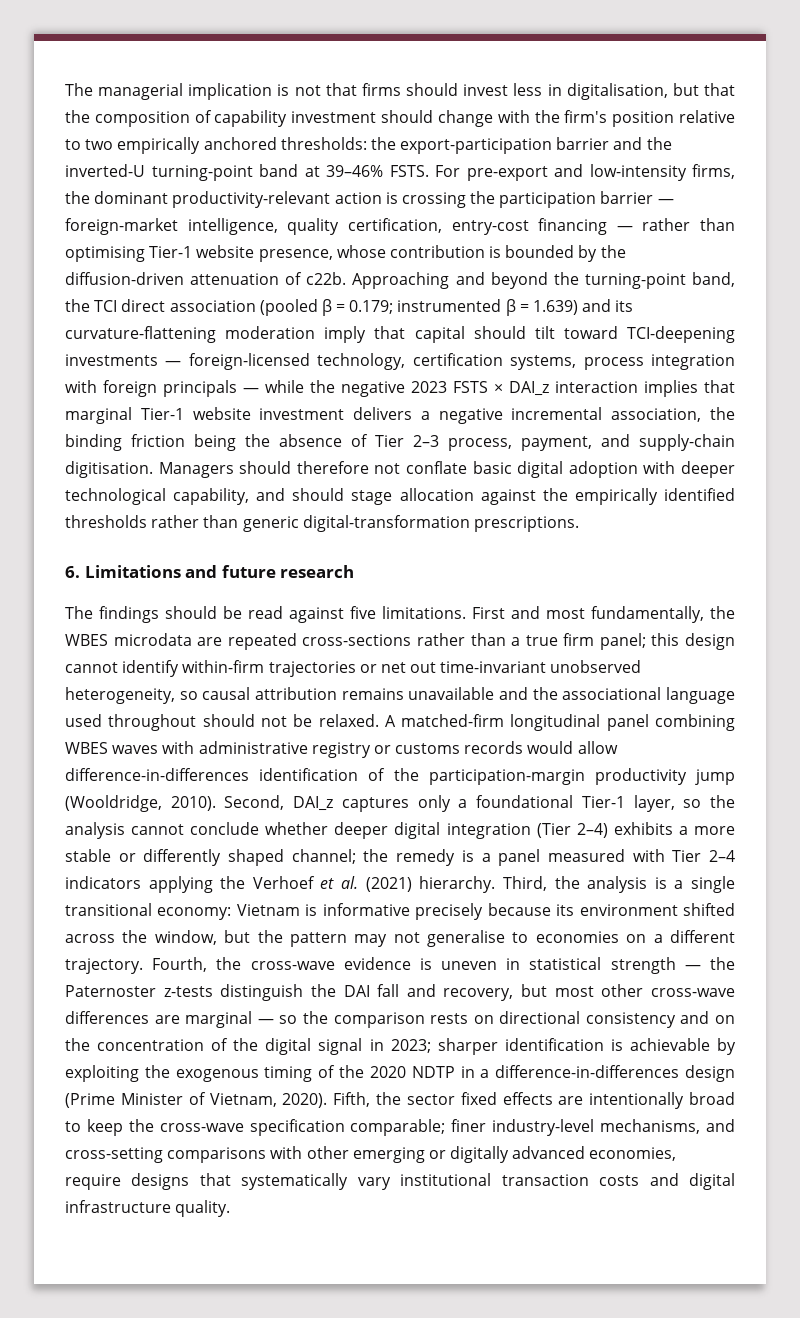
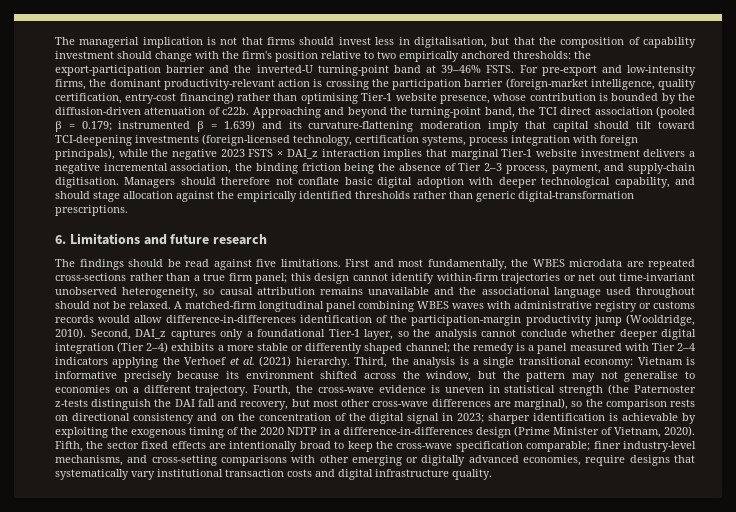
[657,199,674,204] [65,218,178,235] — foreign-market -> [505,78,588,90] (foreign-market
[538,218,633,235] financing — -> [179,92,234,104] financing)
[165,353,310,370] — foreign-licensed -> [202,134,290,146] (foreign-licensed
[163,380,259,397] principals — -> [55,148,115,160] principals),
[684,957,735,970] — the -> [608,384,630,395] (the
[185,1011,274,1028] marginal — -> [514,398,569,410] marginal),

